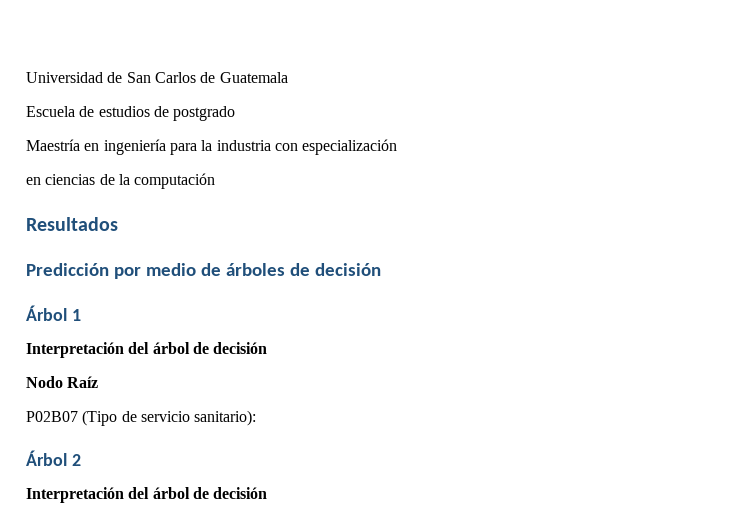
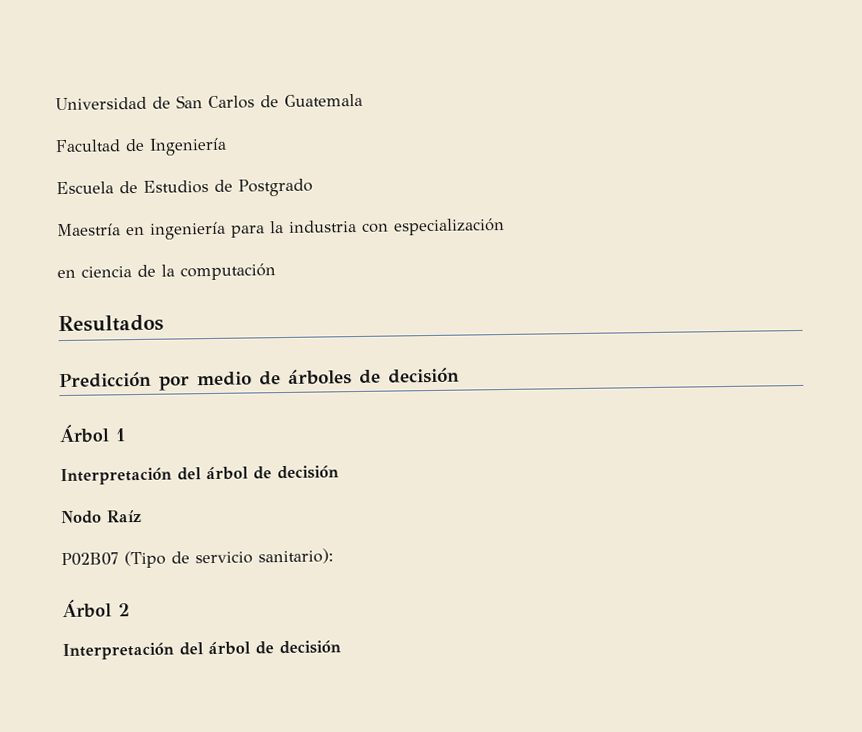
(288, 77) none -> [55,137,227,156] // Facultad de Ingeniería
[98,106,236,121] estudios de postgrado -> [143,178,313,197] Estudios de Postgrado
[45,174,96,185] ciencias -> [81,266,132,278] ciencia

